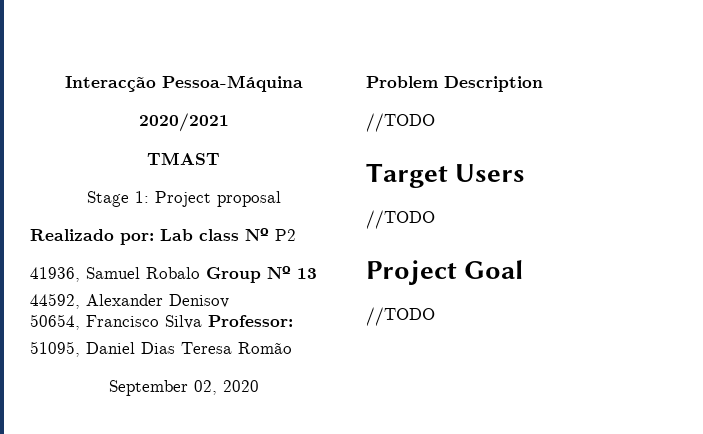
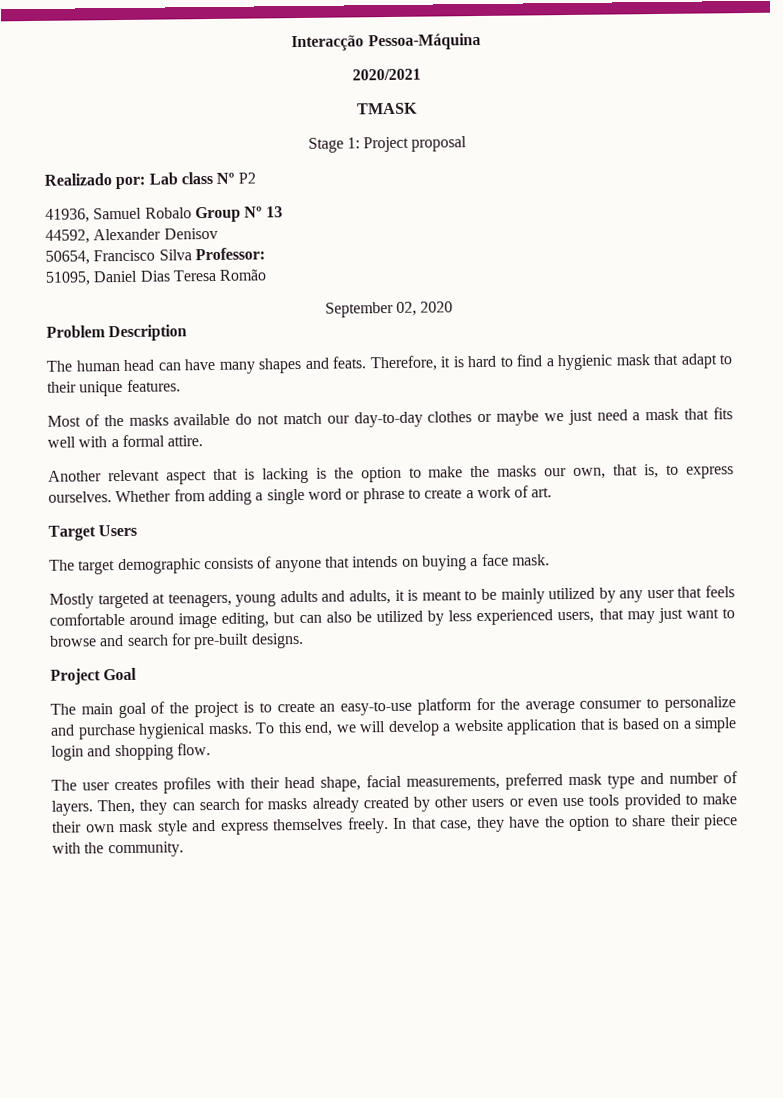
[147,152,220,165] TMAST -> [357,102,418,115] TMASK
[366,113,435,132] [366,163,526,188] [366,210,435,229] [366,260,524,285] [366,307,435,326] //TODO // Target Users // //TODO // Project Goal // //TODO -> [46,353,732,374] [47,379,181,397] [47,407,734,428] [47,434,204,448] [48,464,735,485] [48,485,553,506] [48,524,138,541] [49,553,550,575] [49,585,735,609] [49,607,736,629] [49,632,304,650] [50,667,138,685] [50,696,737,719] [50,717,737,740] [51,743,211,761] [51,771,738,794] [51,793,737,816] [52,814,738,836] [52,841,184,858] The human head can have many shapes and feats. Therefore, it is hard to find a hygienic mask that adapt to their unique features. // Most of the masks available do not match our day-to-day clothes or maybe we just need a mask that fits well with a formal attire. // Another relevant aspect that is lacking is the option to make the masks our own, that is, to express ourselves. Whether from adding a single word or phrase to create a work of art. // Target Users // The target demographic consists of anyone that intends on buying a face mask. // Mostly targeted at teenagers, young adults and adults, it is meant to be mainly utilized by any user that feels comfortable around image editing, but can also be utilized by less experienced users, that may just want to browse and search for pre-built designs. // Project Goal // The main goal of the project is to create an easy-to-use platform for the average consumer to personalize and purchase hygienical masks. To this end, we will develop a website application that is based on a simple login and shopping flow. // The user creates profiles with their head shape, facial measurements, preferred mask type and number of layers. Then, they can search for masks already created by other users or even use tools provided to make their own mask style and express themselves freely. In that case, they have the option to share their piece with the community.

